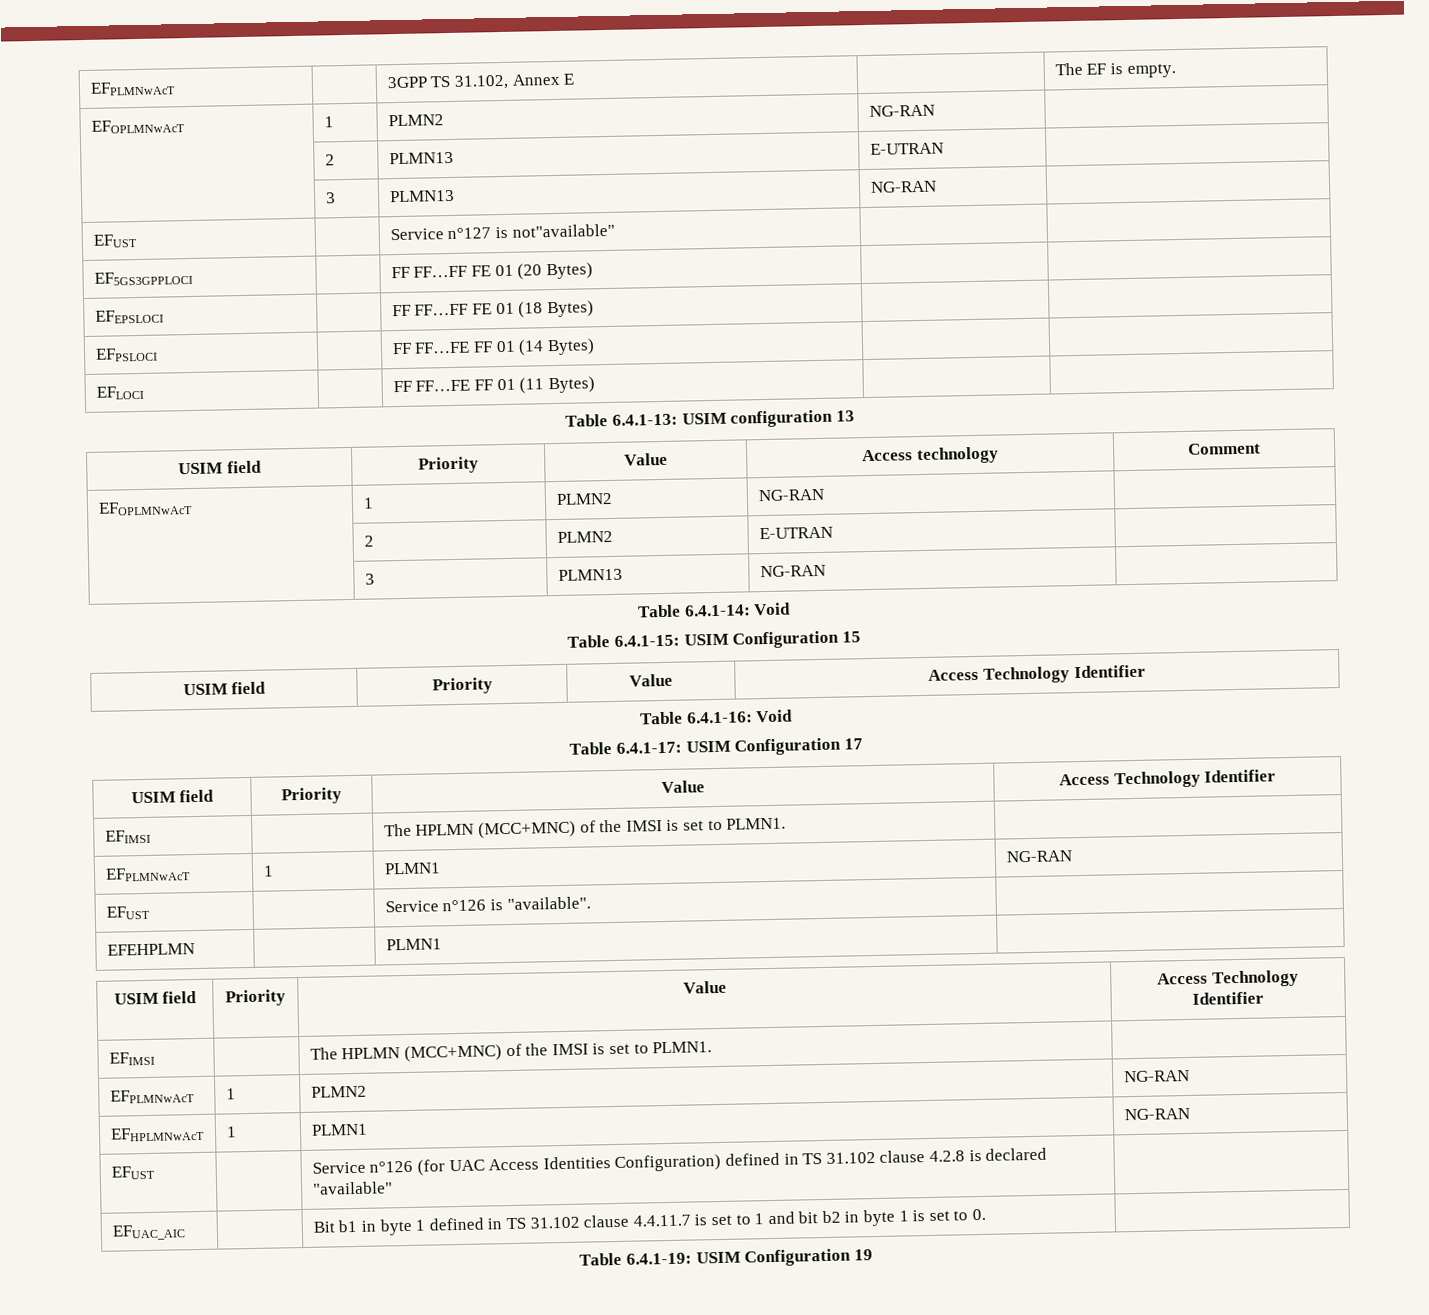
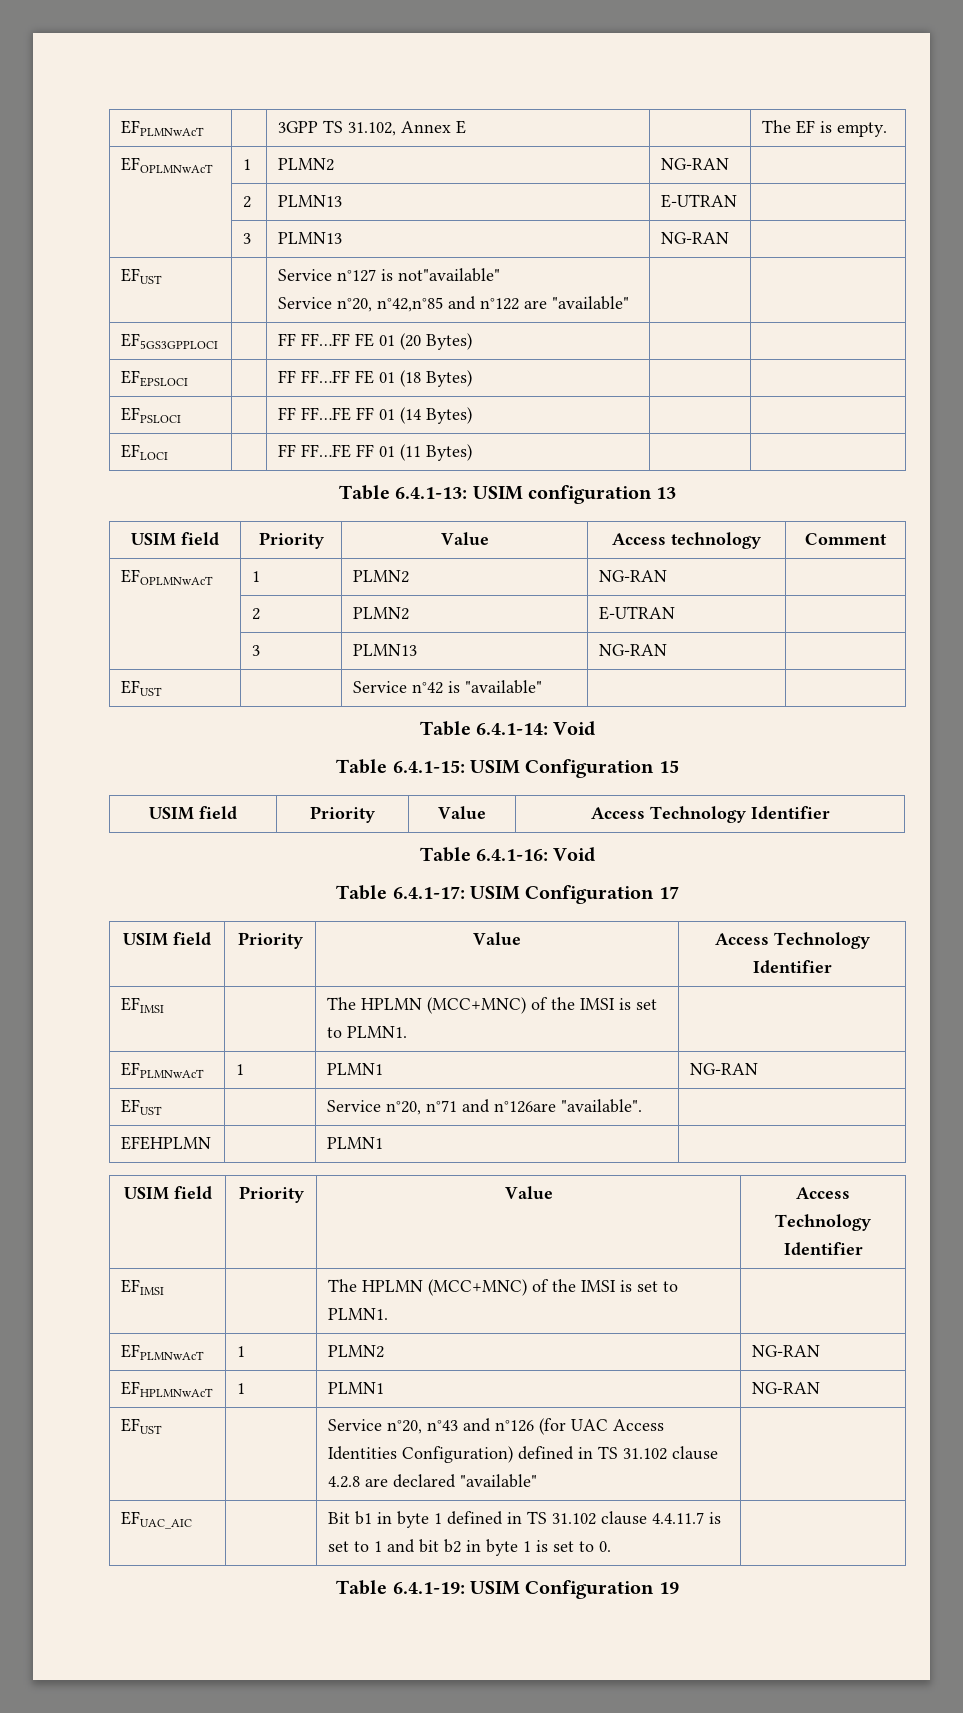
(615, 230) none -> [278,296,630,312] // Service n°20, n°42,n°85 and n°122 are "available"
(826, 571) none -> [121,680,163,696] [353,680,543,694] // EFUST | | Service n°42 is "available" | |
[442,899,504,912] n°126 is -> [386,1099,557,1115] n°20, n°71 and n°126are
(366, 1167) none -> [387,1418,492,1434] n°20, n°43 and
[968,1149,982,1162] is -> [365,1478,389,1487] are

